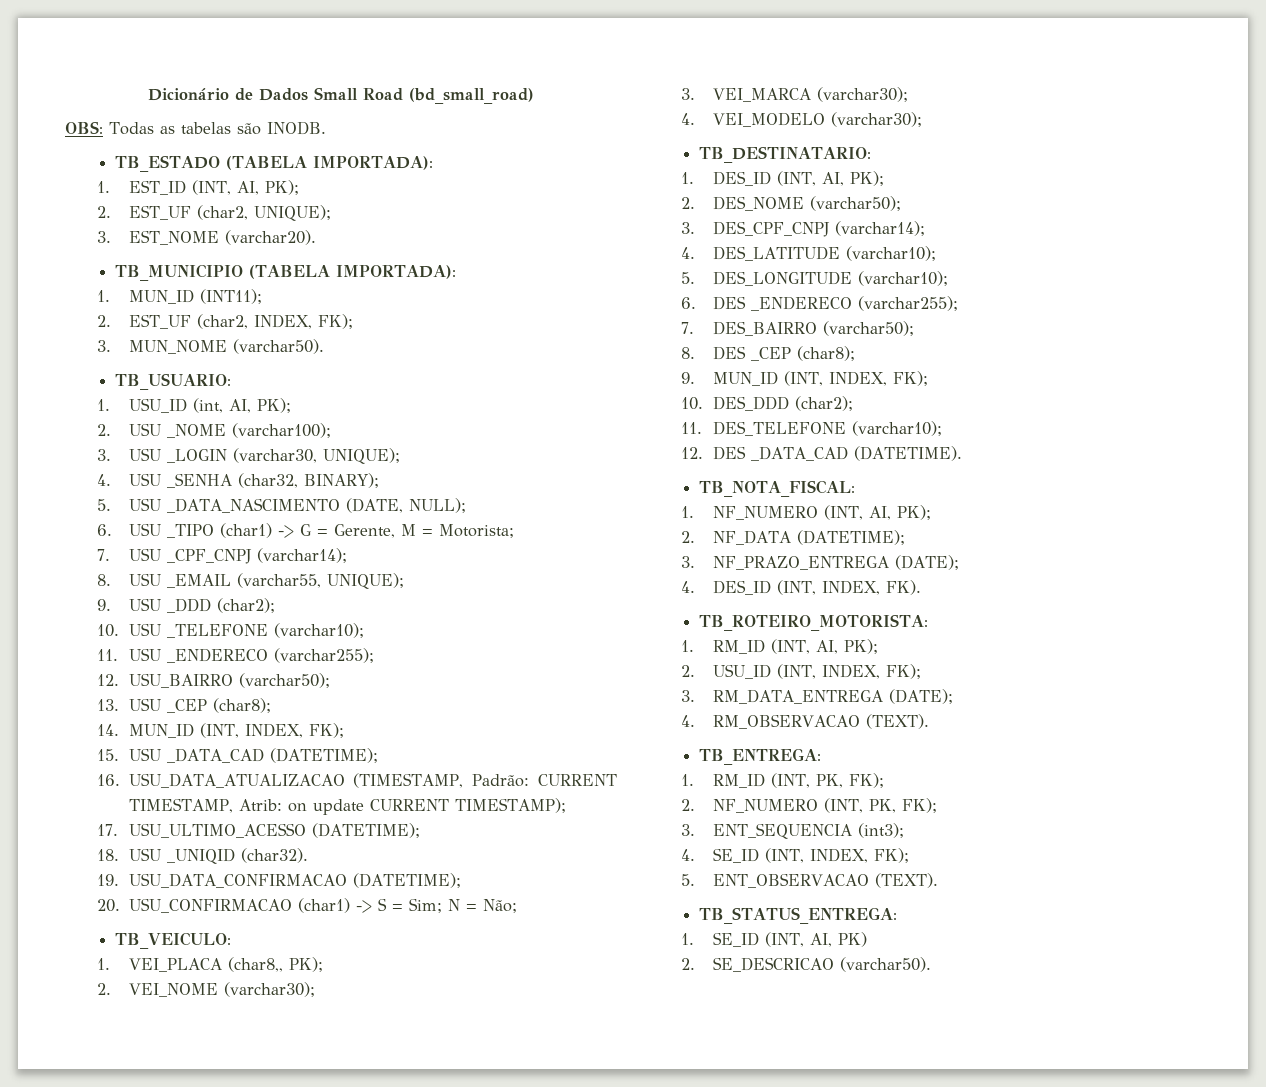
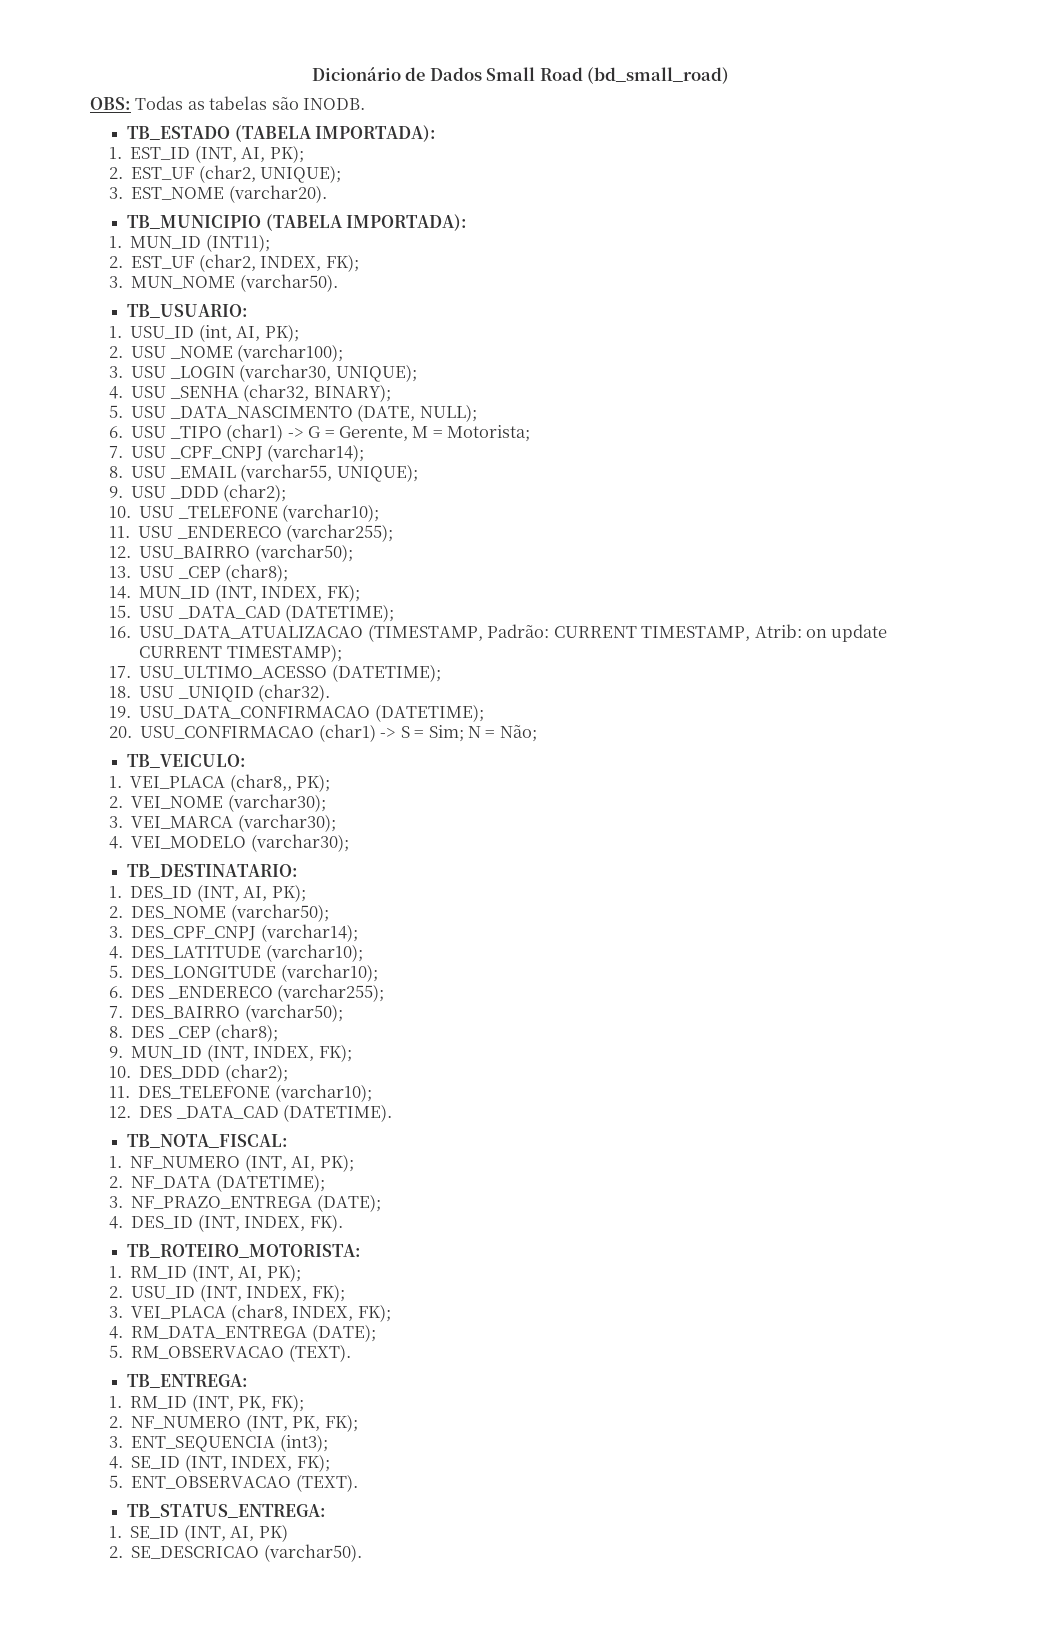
(695, 696) none -> [131,1304,391,1322] [109,1326,124,1339] VEI_PLACA (char8, INDEX, FK); // 4.
[680,715,695,727] 4. -> [109,1345,124,1358] 5.

